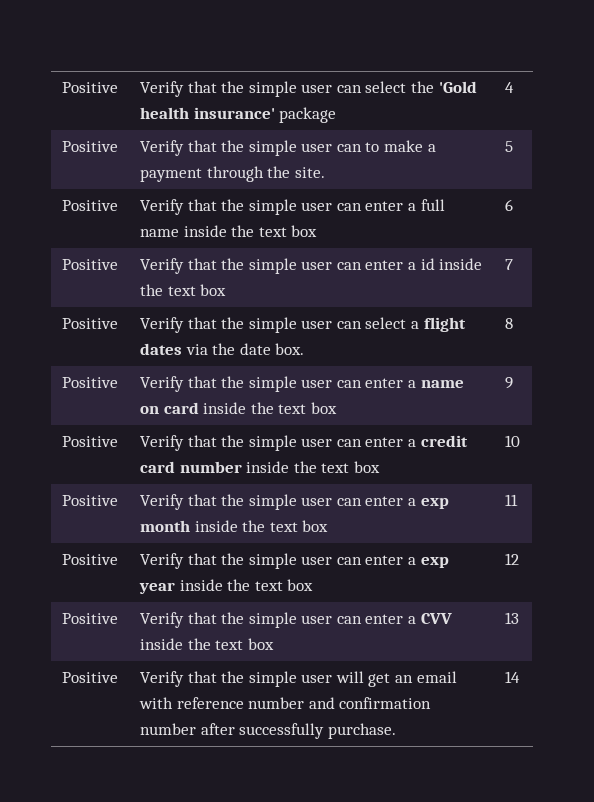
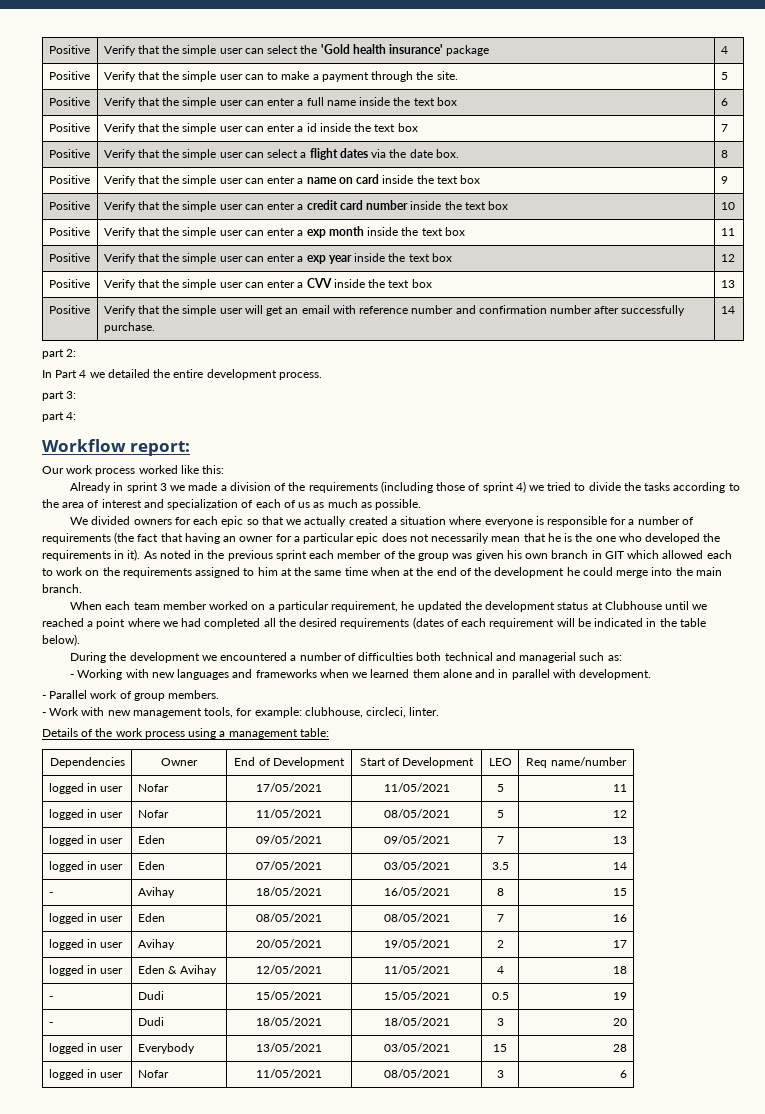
(520, 677) none -> [42,349,77,359] [42,369,322,380] [42,391,77,401] [42,412,77,422] [42,439,191,456] [42,465,225,476] [70,481,740,493] [42,499,422,510] [70,516,694,527] [42,532,721,544] [42,549,732,561] [42,567,722,578] [42,584,82,593] [70,601,708,612] [42,617,706,629] [42,634,80,646] [70,652,622,663] [70,669,652,680] [42,690,220,701] [42,707,440,718] [42,728,329,739] [49,757,125,768] [161,758,198,766] [234,757,345,768] [359,757,475,768] [488,758,512,766] [526,757,627,768] [48,783,124,794] [137,784,169,792] [256,783,322,792] [383,783,450,792] [496,784,504,792] [613,784,628,792] [48,809,124,820] [137,810,169,818] [256,809,322,818] [383,809,450,818] [496,810,504,818] [613,810,628,818] [48,835,124,846] [137,835,165,844] [256,835,322,844] [383,835,450,844] [496,836,504,844] [613,836,628,844] [48,861,124,872] [137,861,165,870] [256,861,322,870] [383,861,450,870] [491,862,509,870] [613,862,628,870] [48,892,53,896] [137,887,175,898] [256,887,322,896] [383,887,450,896] [496,888,504,896] [613,888,628,896] [48,913,124,924] [137,913,165,922] [256,913,322,922] [383,913,450,922] [496,914,504,922] [613,914,628,922] [48,939,124,950] [137,939,175,950] [256,939,322,948] [383,939,450,948] [496,940,504,948] [613,940,628,948] [48,965,124,976] [137,965,218,976] [256,965,322,974] [383,965,450,974] [496,966,504,974] [613,966,628,974] [48,996,53,1000] [137,991,164,1000] [256,991,322,1000] [383,991,450,1000] [491,992,509,1000] [613,992,628,1000] [48,1022,53,1026] [137,1017,164,1026] [256,1017,322,1026] [383,1017,450,1026] [496,1018,504,1026] [613,1018,628,1026] [48,1043,124,1054] [137,1043,195,1054] [256,1043,322,1052] [383,1043,450,1052] [493,1044,507,1052] [613,1044,628,1052] [48,1069,124,1080] [137,1070,169,1078] [256,1069,322,1078] [383,1069,450,1078] [496,1070,504,1078] [620,1070,628,1078] // part 2: // In Part 4 we detailed the entire development process. // part 3: // part 4: // Workflow report: // Our work process worked like this: // Already in sprint 3 we made a division of the requirements (including those of sprint 4) we tried to divide the tasks according to the area of interest and specialization of each of us as much as possible. // We divided owners for each epic so that we actually created a situation where everyone is responsible for a number of requirements (the fact that having an owner for a particular epic does not necessarily mean that he is the one who developed the requirements in it). As noted in the previous sprint each member of the group was given his own branch in GIT which allowed each to work on the requirements assigned to him at the same time when at the end of the development he could merge into the main branch. // When each team member worked on a particular requirement, he updated the development status at Clubhouse until we reached a point where we had completed all the desired requirements (dates of each requirement will be indicated in the table below). // During the development we encountered a number of difficulties both technical and managerial such as: // - Working with new languages and frameworks when we learned them alone and in parallel with development. // - Parallel work of group members. // - Work with new management tools, for example: clubhouse, circleci, linter. // Details of the work process using a management table: // Dependencies | Owner | End of Development | Start of Development | LEO | Req name/number // logged in user | Nofar | 17/05/2021 | 11/05/2021 | 5 | 11 // logged in user | Nofar | 11/05/2021 | 08/05/2021 | 5 | 12 // logged in user | Eden | 09/05/2021 | 09/05/2021 | 7 | 13 // logged in user | Eden | 07/05/2021 | 03/05/2021 | 3.5 | 14 // - | Avihay | 18/05/2021 | 16/05/2021 | 8 | 15 // logged in user | Eden | 08/05/2021 | 08/05/2021 | 7 | 16 // logged in user | Avihay | 20/05/2021 | 19/05/2021 | 2 | 17 // logged in user | Eden & Avihay | 12/05/2021 | 11/05/2021 | 4 | 18 // - | Dudi | 15/05/2021 | 15/05/2021 | 0.5 | 19 // - | Dudi | 18/05/2021 | 18/05/2021 | 3 | 20 // logged in user | Everybody | 13/05/2021 | 03/05/2021 | 15 | 28 // logged in user | Nofar | 11/05/2021 | 08/05/2021 | 3 | 6

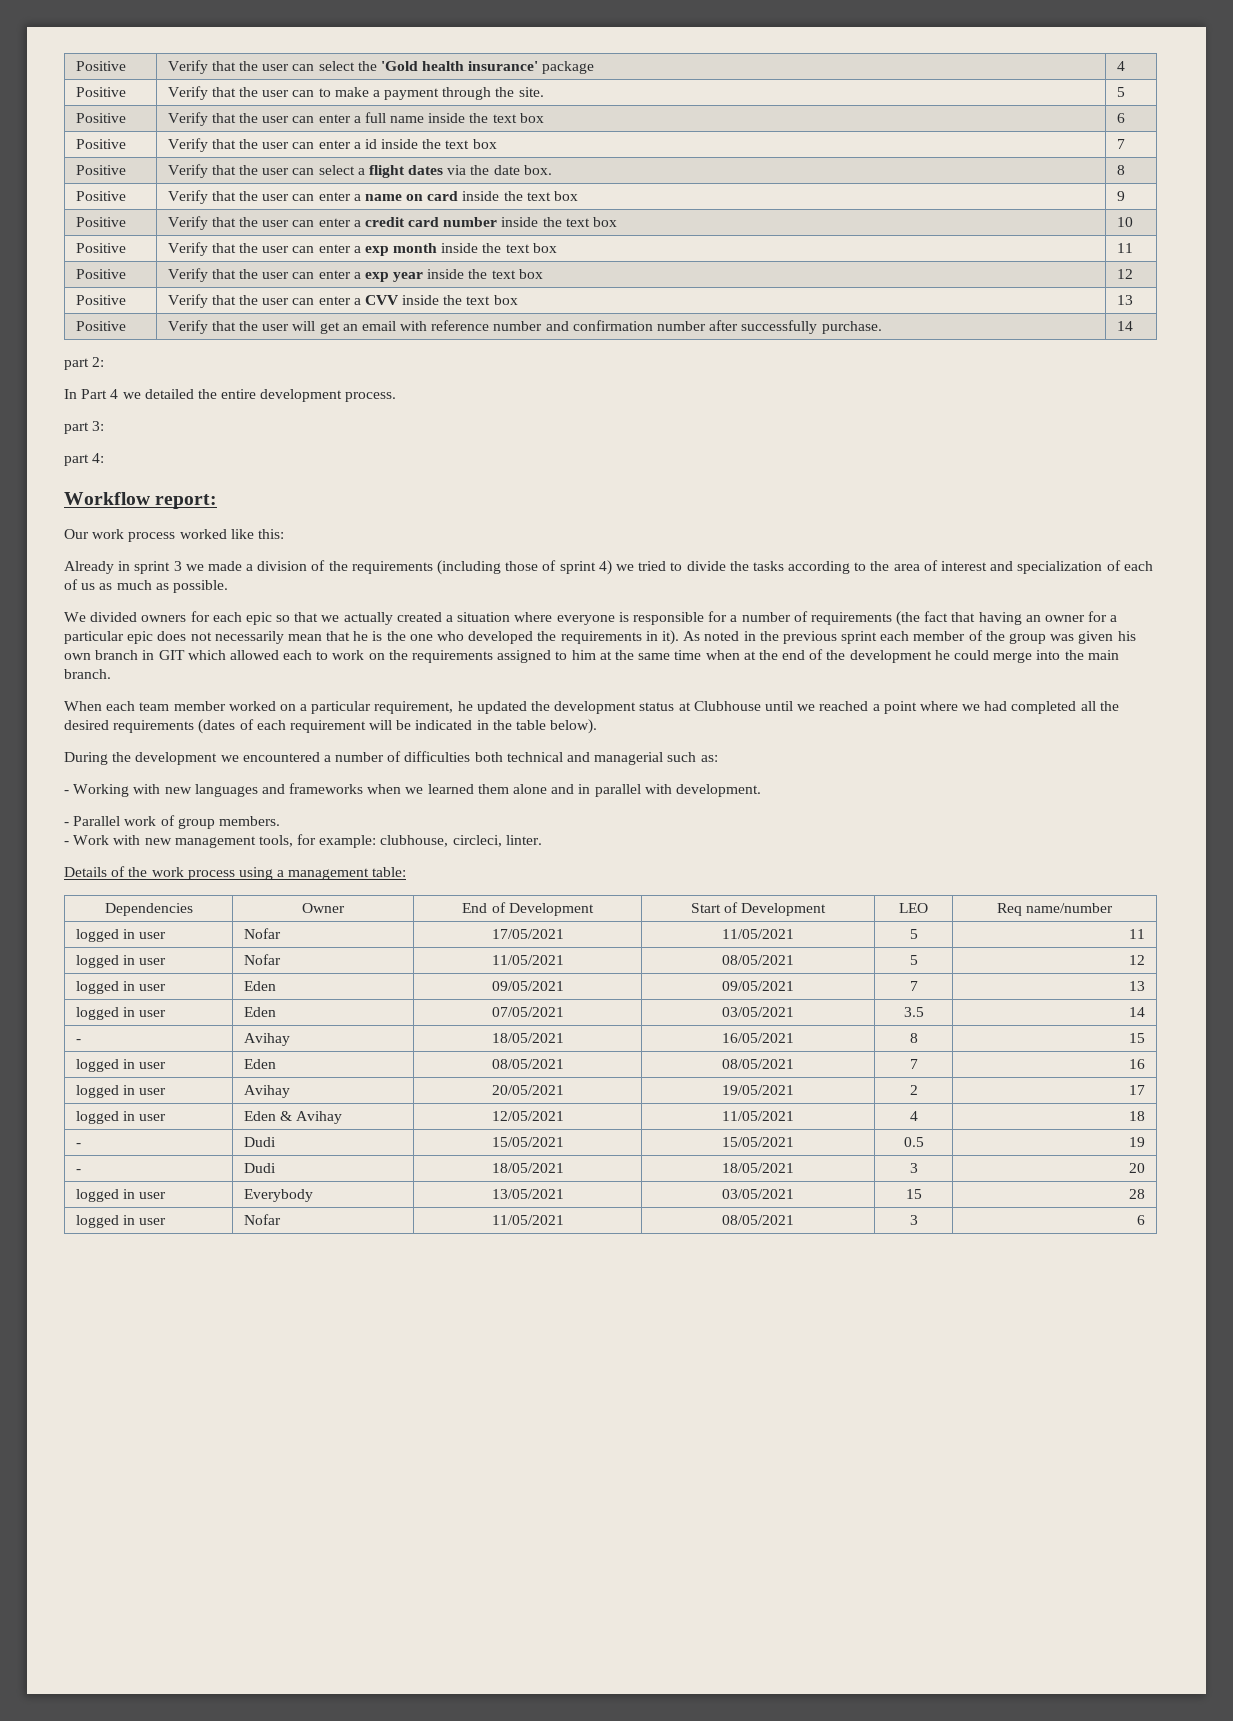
[48,45,90,54] [103,45,217,56] Positive | Verify that the simple -> [75,61,126,71] [167,60,259,74] Positive | Verify that the
[182,71,217,82] simple -> (259, 92) none
[182,97,217,108] simple -> (259, 118) none
[182,123,217,134] simple -> (259, 144) none
[182,149,217,160] simple -> (259, 170) none
[182,175,217,186] simple -> (259, 196) none
[182,201,217,212] simple -> (259, 222) none
[182,227,217,238] simple -> (259, 248) none
[182,253,217,264] simple -> (259, 274) none
[182,279,217,290] simple -> (259, 300) none
[182,305,217,316] simple -> (259, 326) none

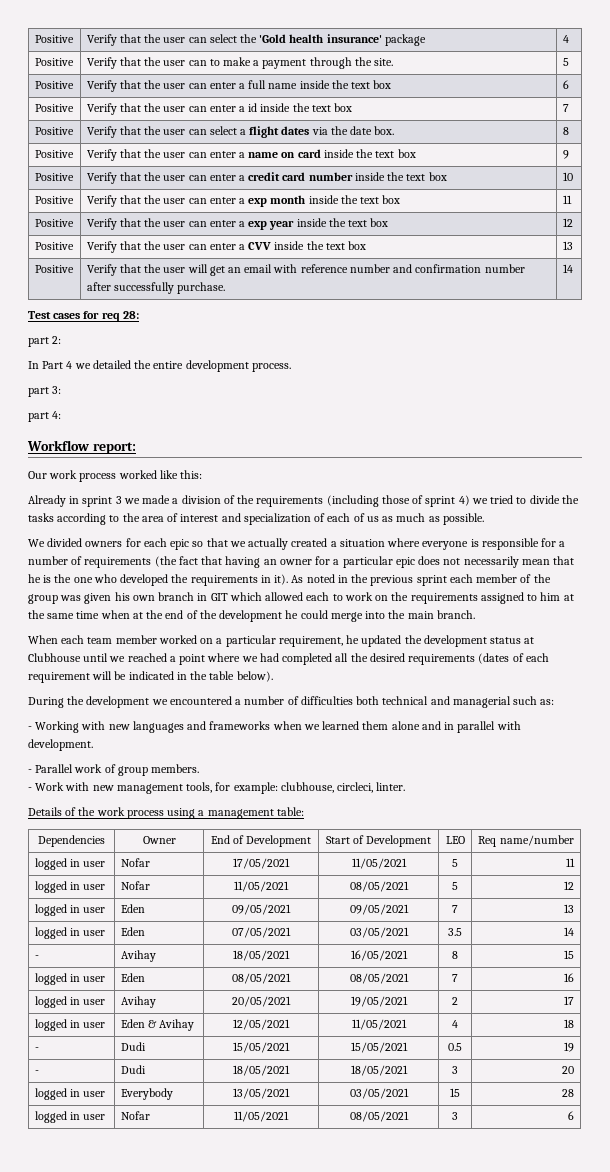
(1133, 326) none -> [28,311,139,322] // Test cases for req 28:

